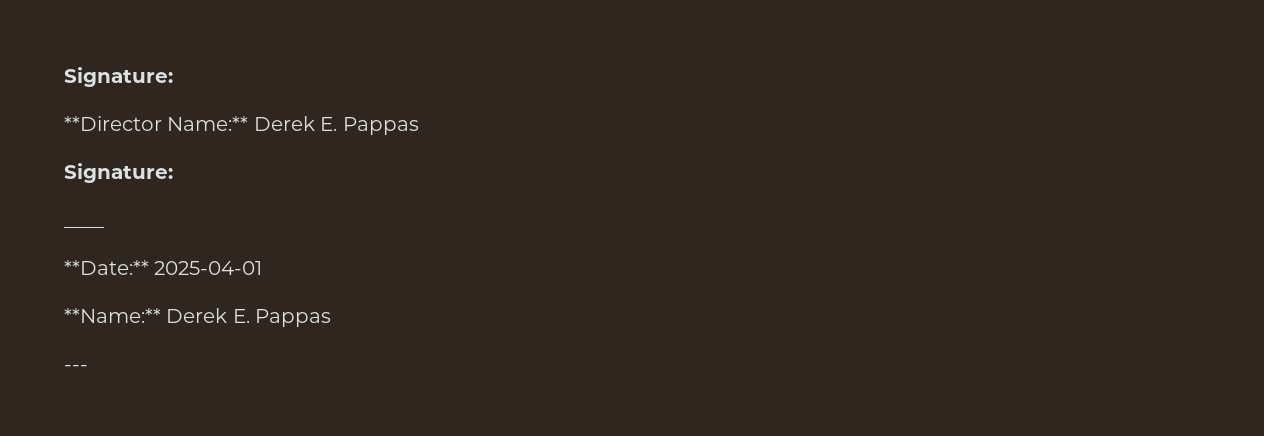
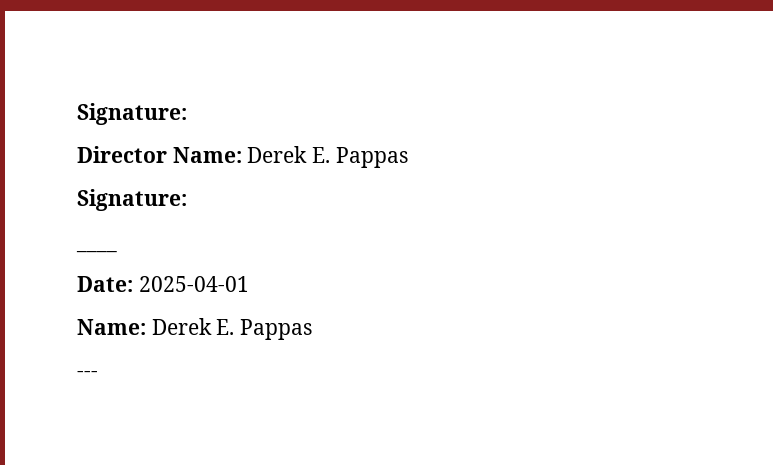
[64,67,173,87] [64,116,249,131] Signature: // **Director Name:** -> [77,103,187,125] [77,146,242,163] Signature: // Director Name:
[64,260,149,275] **Date:** -> [77,276,133,292] Date:
[64,308,161,323] **Name:** -> [77,319,146,335] Name:

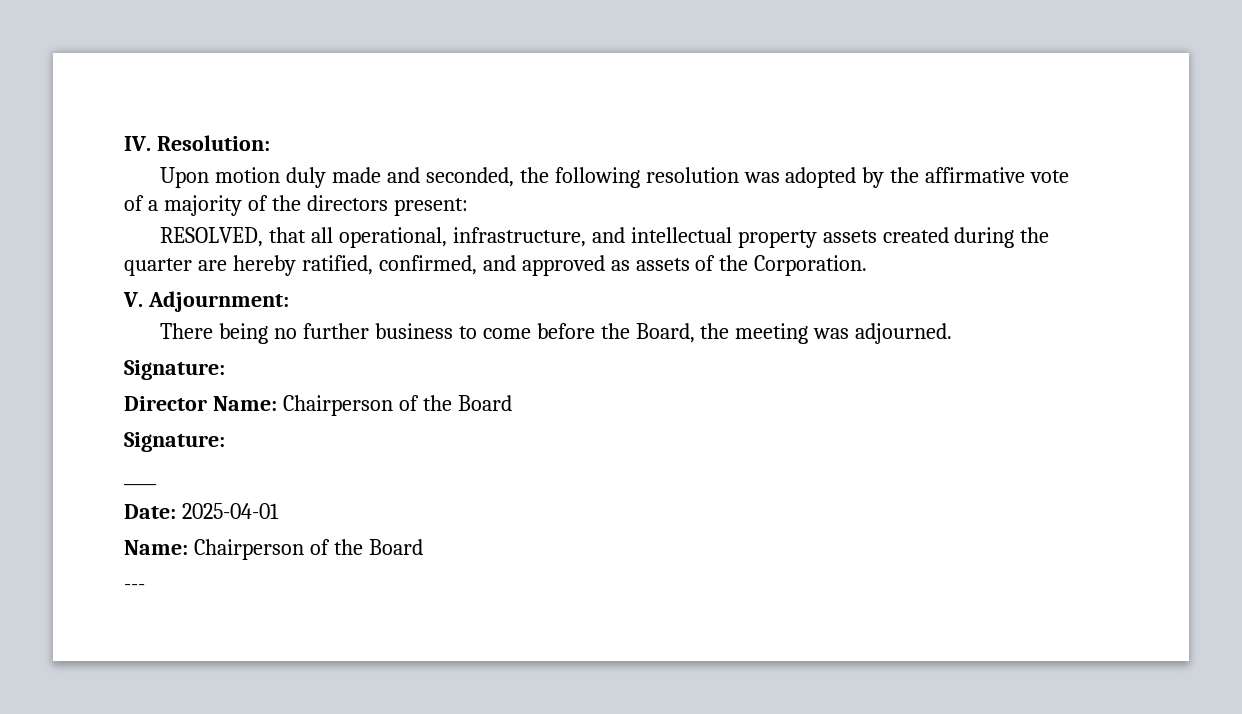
(77, 114) none -> [124,135,270,151] [160,167,1070,188] [124,195,468,216] [160,227,1050,248] [124,255,868,276] [123,291,289,312] [160,323,953,344] IV. Resolution: // Upon motion duly made and seconded, the following resolution was adopted by the affirmative vote of a majority of the directors present: // RESOLVED, that all operational, infrastructure, and intellectual property assets created during the quarter are hereby ratified, confirmed, and approved as assets of the Corporation. // V. Adjournment: // There being no further business to come before the Board, the meeting was adjourned. //
[247,146,408,168] Derek E. Pappas -> [282,395,512,416] Chairperson of the Board
[151,318,313,340] Derek E. Pappas -> [193,539,423,560] Chairperson of the Board

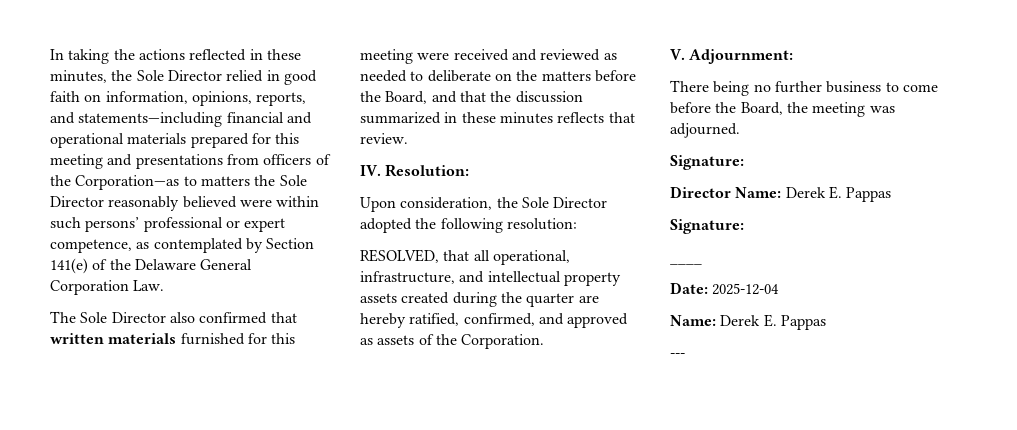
[124,135,270,151] [160,167,1070,188] [124,195,468,216] IV. Resolution: // Upon motion duly made and seconded, the following resolution was adopted by the affirmative vote of a majority of the directors present: -> [50,49,301,64] [50,70,317,85] [50,91,307,106] [50,112,312,127] [50,133,300,148] [50,154,331,169] [50,175,307,190] [50,196,320,211] [50,217,286,232] [50,238,315,253] [50,258,253,274] [50,280,165,295] [50,311,297,324] [50,333,296,345] [360,49,617,64] [360,70,636,82] [360,91,583,104] [360,112,635,124] [360,133,408,144] [360,164,470,177] [360,197,608,212] [360,218,577,233] In taking the actions reflected in these minutes, the Sole Director relied in good faith on information, opinions, reports, and statements—including financial and operational materials prepared for this meeting and presentations from officers of the Corporation—as to matters the Sole Director reasonably believed were within such persons’ professional or expert competence, as contemplated by Section 141(e) of the Delaware General Corporation Law. // The Sole Director also confirmed that written materials furnished for this meeting were received and reviewed as needed to deliberate on the matters before the Board, and that the discussion summarized in these minutes reflects that review. // IV. Resolution: // Upon consideration, the Sole Director adopted the following resolution:
[282,395,512,416] Chairperson of the Board -> [785,186,892,202] Derek E. Pappas
[181,503,279,519] [124,539,423,560] 2025-04-01 // Name: Chairperson of the Board -> [712,283,780,295] [670,314,826,330] 2025-12-04 // Name: Derek E. Pappas

